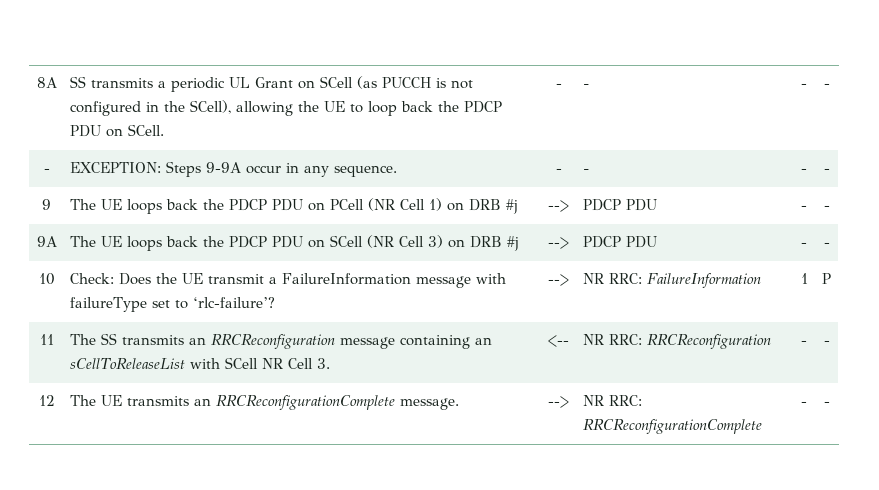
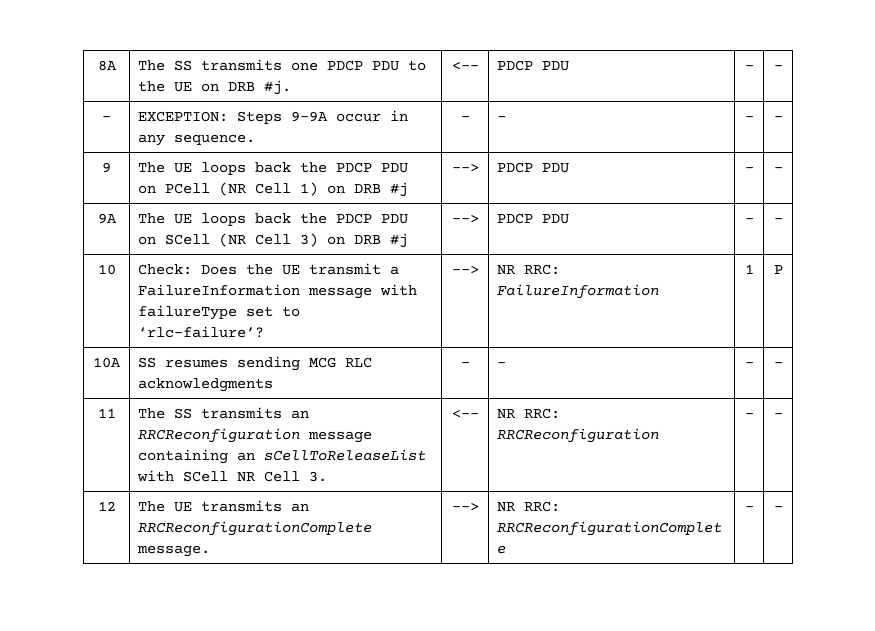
[69,76,473,92] [69,100,502,116] [69,124,164,137] [555,83,562,88] [582,84,589,88] SS transmits a periodic UL Grant on SCell (as PUCCH is not configured in the SCell), allowing the UE to loop back the PDCP PDU on SCell. | - | - -> [138,59,427,71] [138,80,292,95] [451,62,479,70] [497,60,570,71] The SS transmits one PDCP PDU to the UE on DRB #j. | <-- | PDCP PDU
(831, 278) none -> [93,357,121,368] [138,356,373,371] [138,378,274,392] [460,362,470,367] [497,362,507,367] [744,362,754,367] [773,362,783,367] // 10A | SS resumes sending MCG RLC acknowledgments | - | - | - | -

